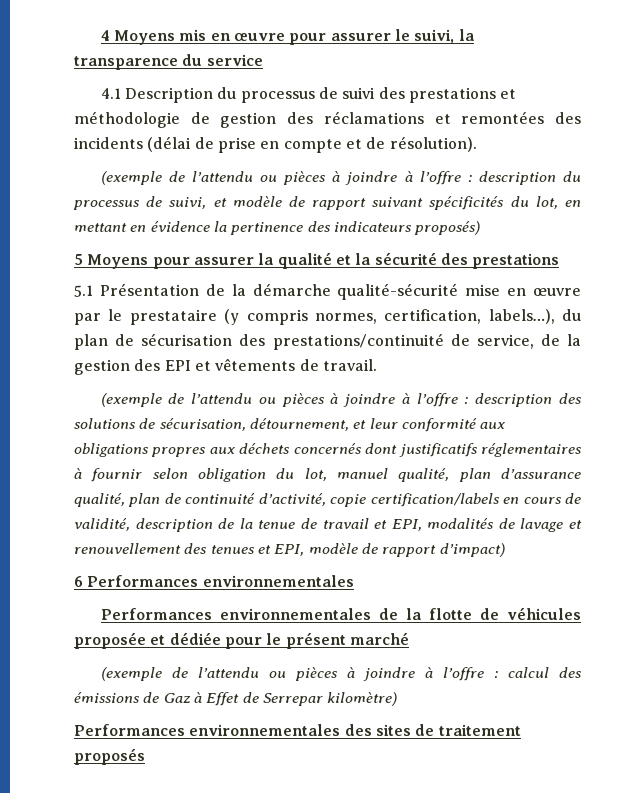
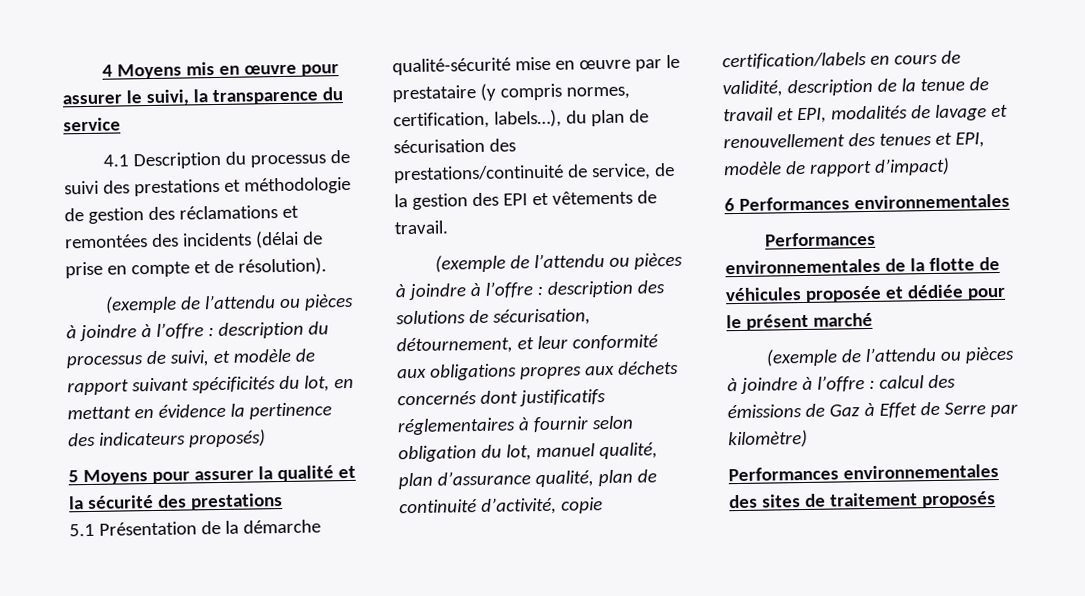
[262,693,323,706] Serrepar -> [943,402,1018,418] Serre par

